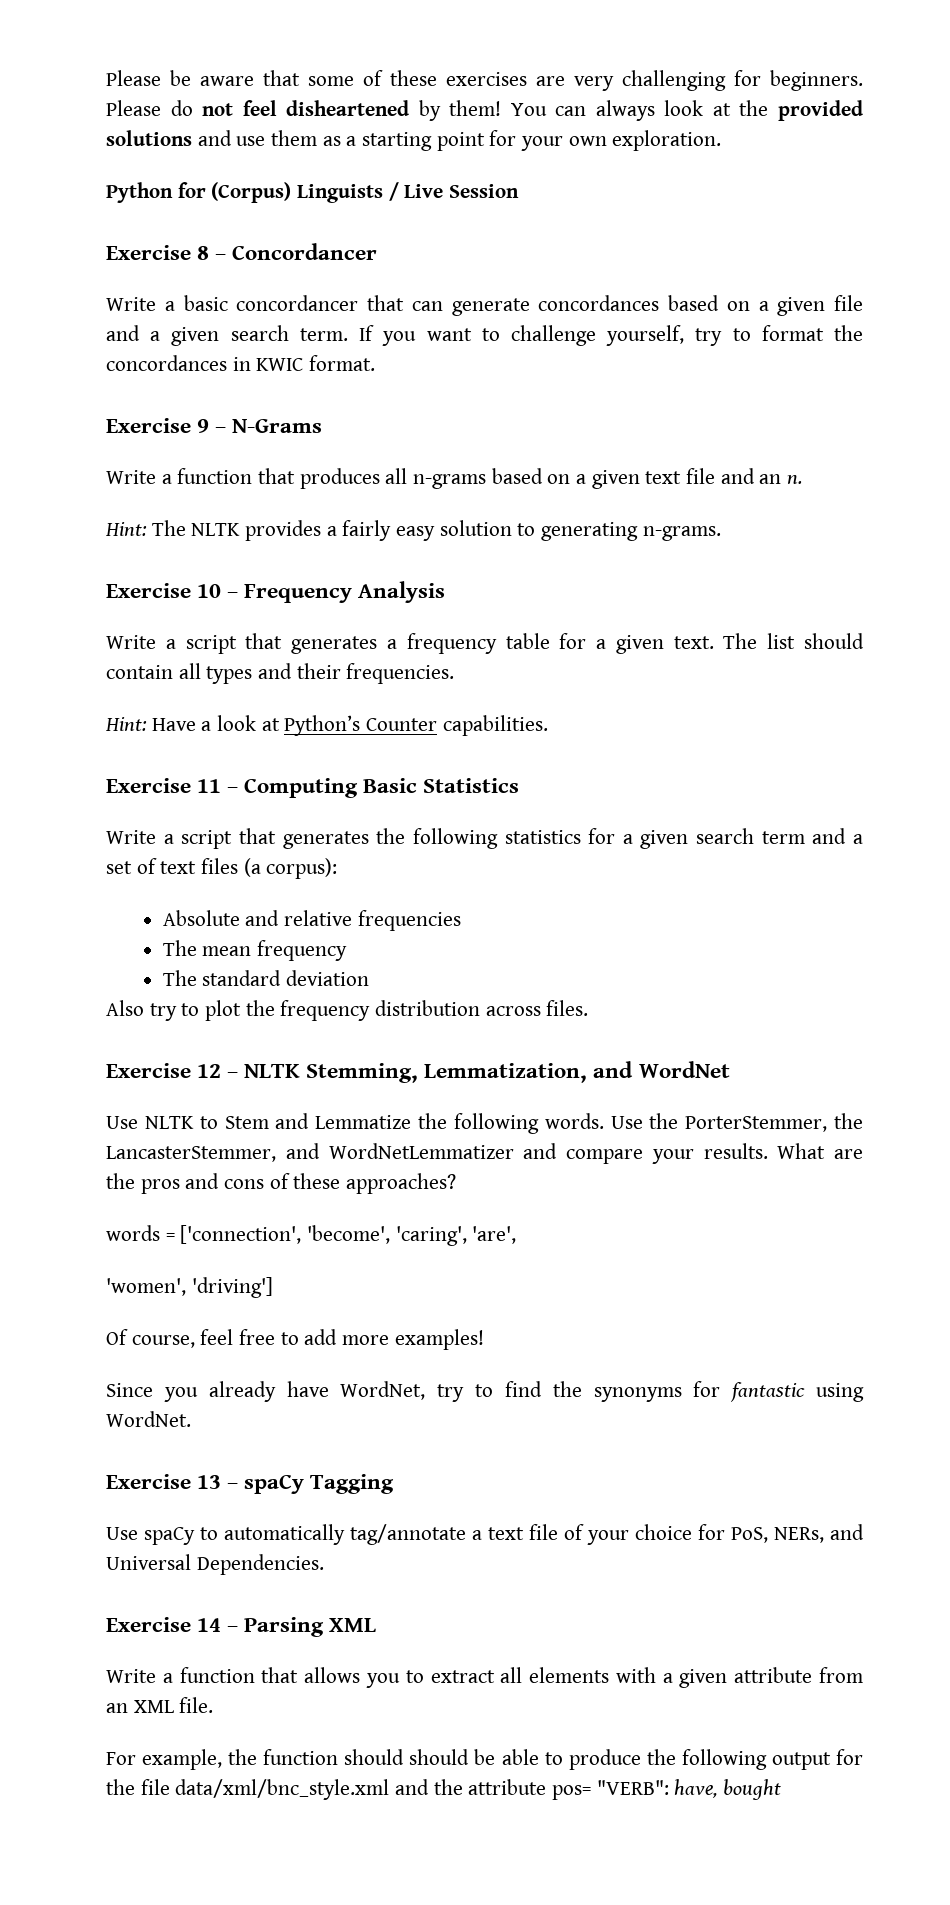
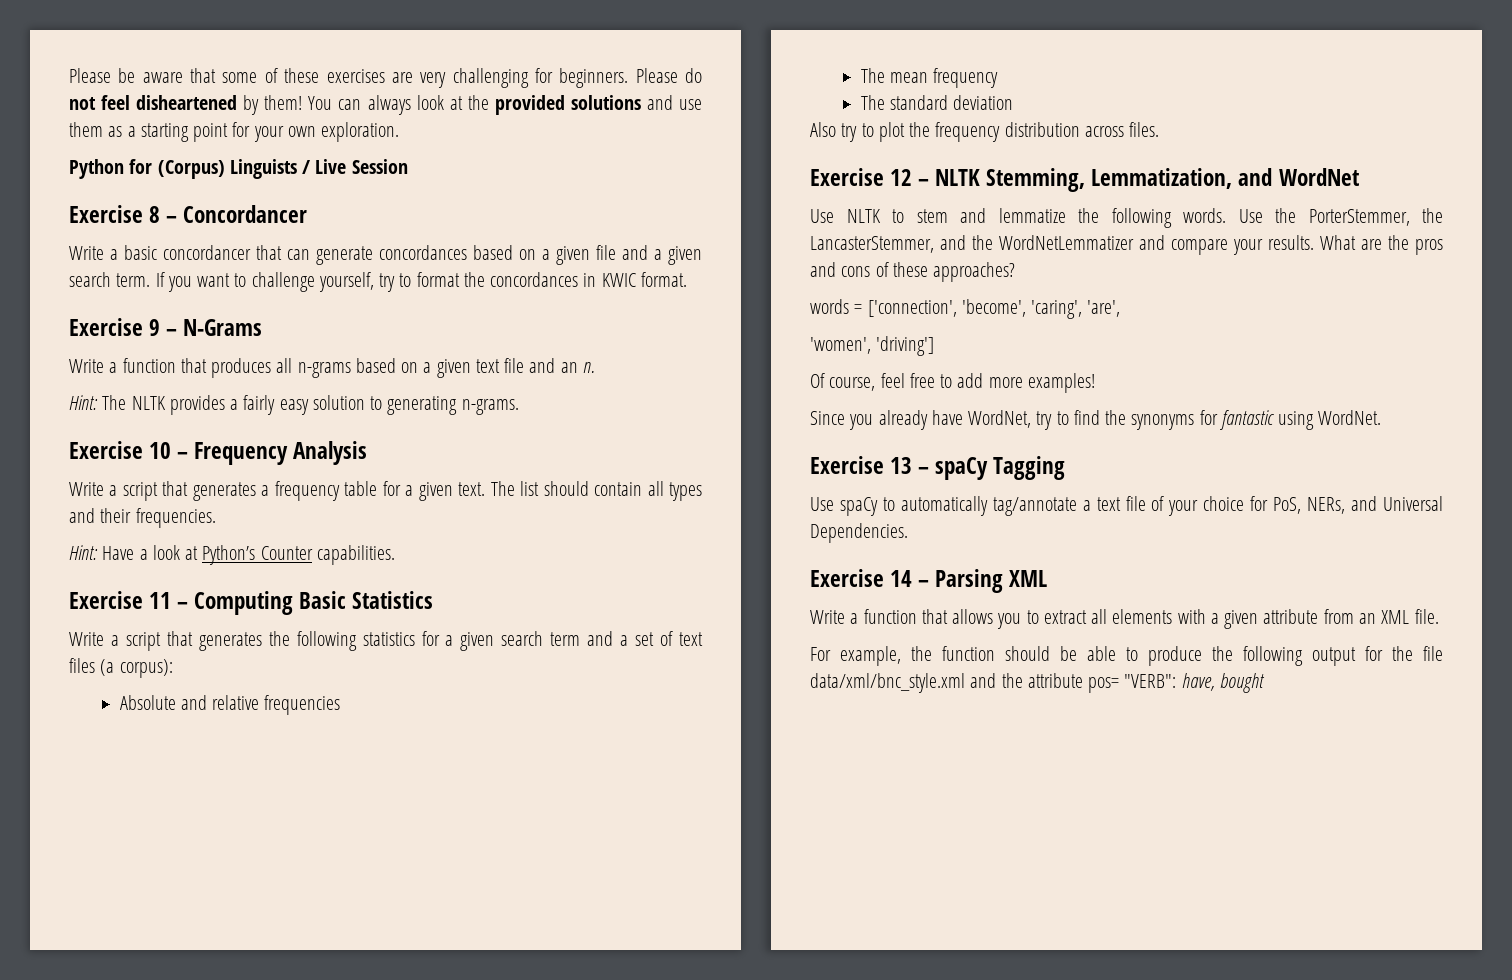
[224,1113,412,1129] Stem and Lemmatize -> [916,208,1066,223] stem and lemmatize
(320, 1151) none -> [972,235,993,250] the
[409,1749,470,1765] should -> (1050, 653) none

